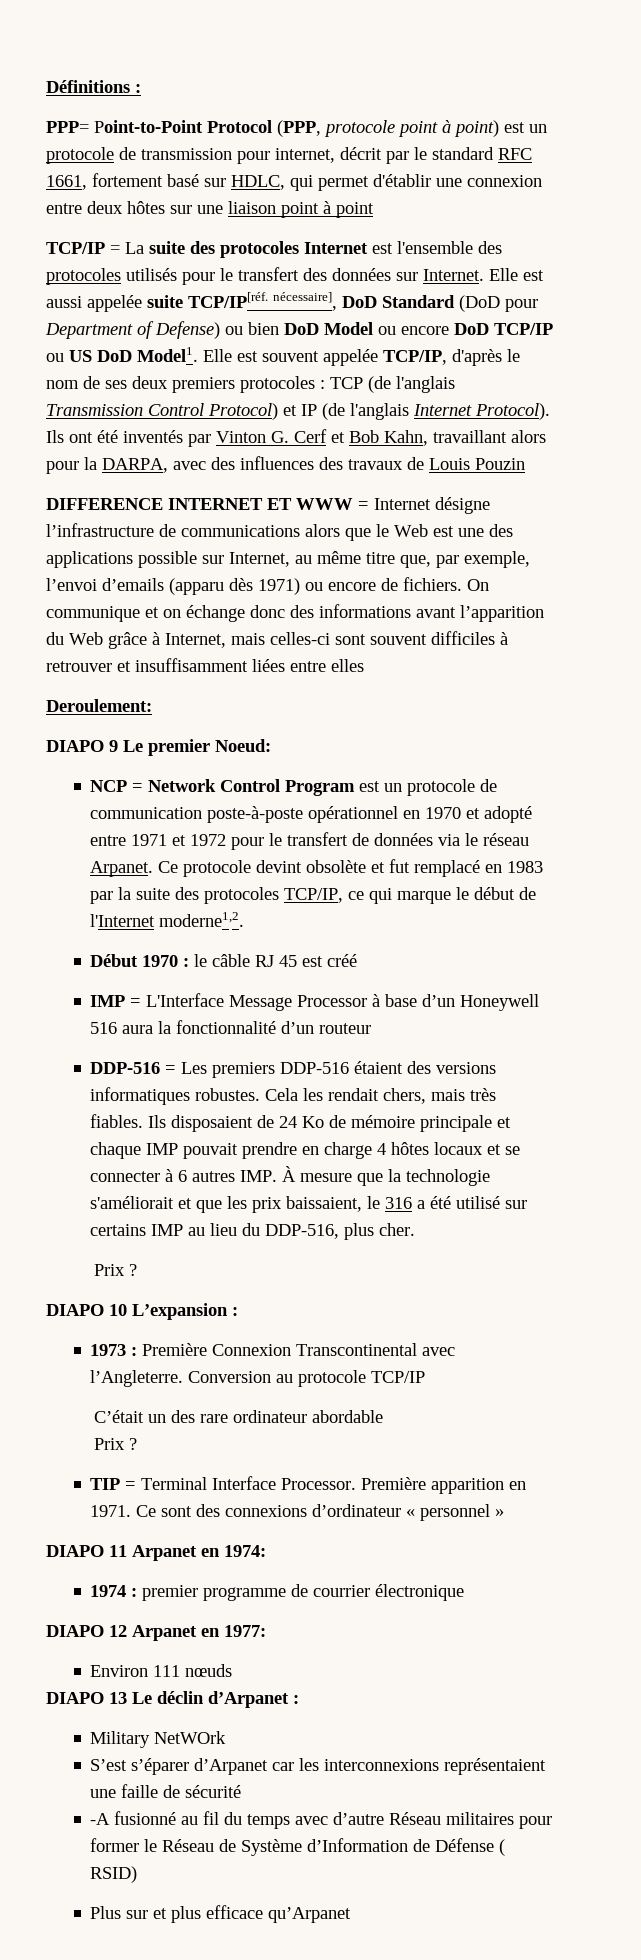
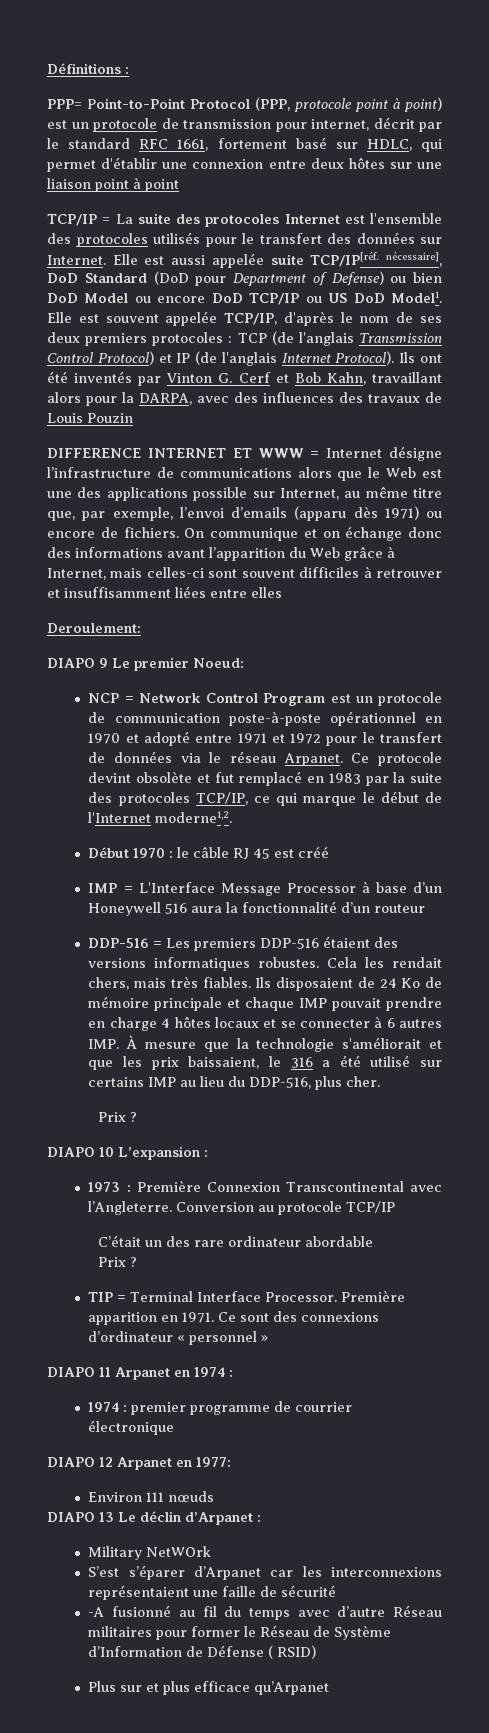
[224,1545,266,1557] 1974: -> [194,1367,233,1377] 1974 :

